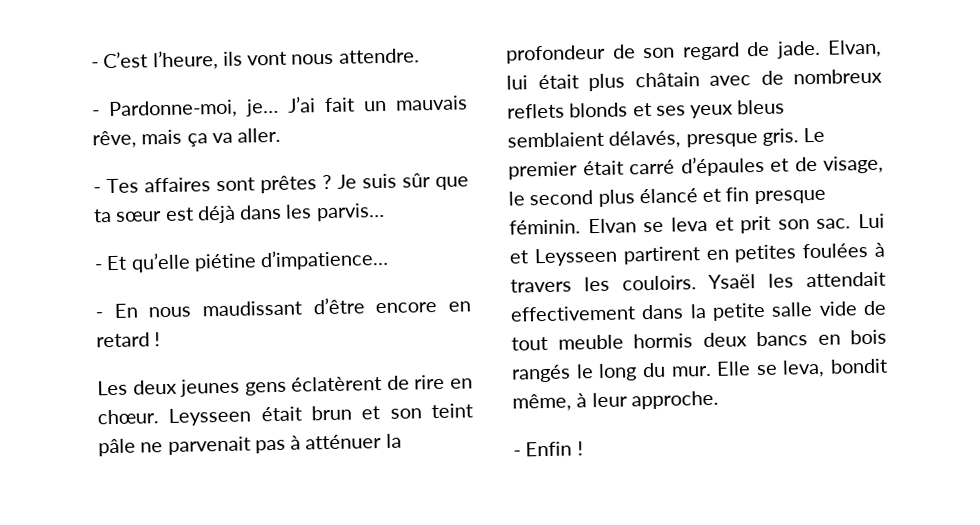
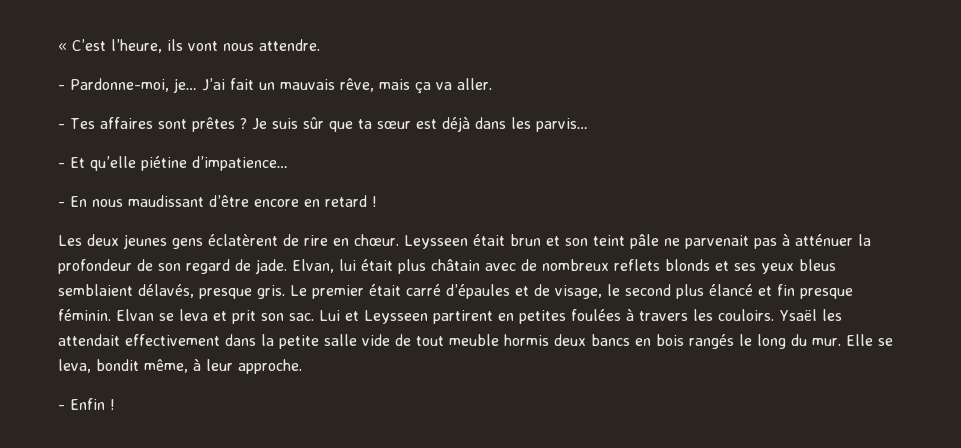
[91,62,99,69] - -> [58,43,67,51] «

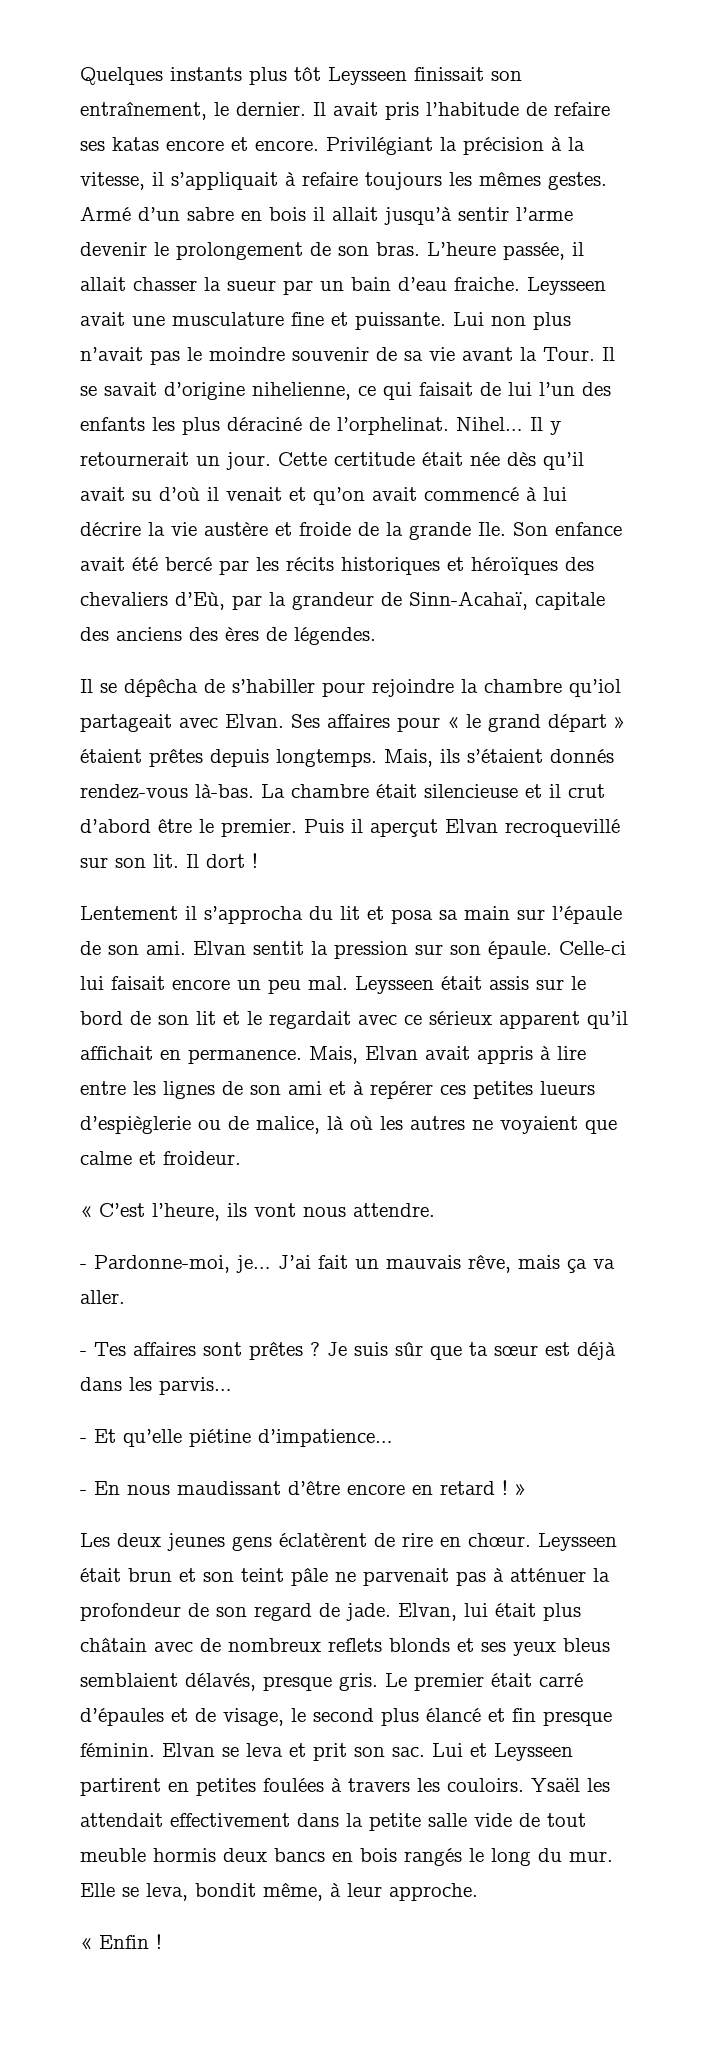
(58, 47) none -> [80,66,522,85] [80,101,610,120] [80,137,585,155] [80,171,607,190] [80,206,573,225] [80,242,584,260] [80,277,606,295] [80,312,571,330] [80,347,615,365] [80,382,611,400] [80,417,561,435] [80,452,584,470] [80,487,567,505] [80,522,622,540] [80,557,594,575] [80,591,605,610] [80,627,376,645] [80,678,621,697] [80,714,626,732] [80,748,614,767] [80,784,605,799] [80,818,620,837] [80,853,258,868] [80,906,622,924] [80,941,626,959] [80,976,586,994] [80,1011,628,1029] [80,1046,586,1064] [80,1081,595,1099] [80,1116,617,1134] [80,1151,241,1165] Quelques instants plus tôt Leysseen finissait son entraînement, le dernier. Il avait pris l’habitude de refaire ses katas encore et encore. Privilégiant la précision à la vitesse, il s’appliquait à refaire toujours les mêmes gestes. Armé d’un sabre en bois il allait jusqu’à sentir l’arme devenir le prolongement de son bras. L’heure passée, il allait chasser la sueur par un bain d’eau fraiche. Leysseen avait une musculature fine et puissante. Lui non plus n’avait pas le moindre souvenir de sa vie avant la Tour. Il se savait d’origine nihelienne, ce qui faisait de lui l’un des enfants les plus déraciné de l’orphelinat. Nihel… Il y retournerait un jour. Cette certitude était née dès qu’il avait su d’où il venait et qu’on avait commencé à lui décrire la vie austère et froide de la grande Ile. Son enfance avait été bercé par les récits historiques et héroïques des chevaliers d’Eù, par la grandeur de Sinn-Acahaï, capitale des anciens des ères de légendes. // Il se dépêcha de s’habiller pour rejoindre la chambre qu’iol partageait avec Elvan. Ses affaires pour « le grand départ » étaient prêtes depuis longtemps. Mais, ils s’étaient donnés rendez-vous là-bas. La chambre était silencieuse et il crut d’abord être le premier. Puis il aperçut Elvan recroquevillé sur son lit. Il dort ! // Lentement il s’approcha du lit et posa sa main sur l’épaule de son ami. Elvan sentit la pression sur son épaule. Celle-ci lui faisait encore un peu mal. Leysseen était assis sur le bord de son lit et le regardait avec ce sérieux apparent qu’il affichait en permanence. Mais, Elvan avait appris à lire entre les lignes de son ami et à repérer ces petites lueurs d’espièglerie ou de malice, là où les autres ne voyaient que calme et froideur. //
(377, 201) none -> [515,1484,527,1495] »
[58,405,65,410] - -> [80,1938,92,1949] «

